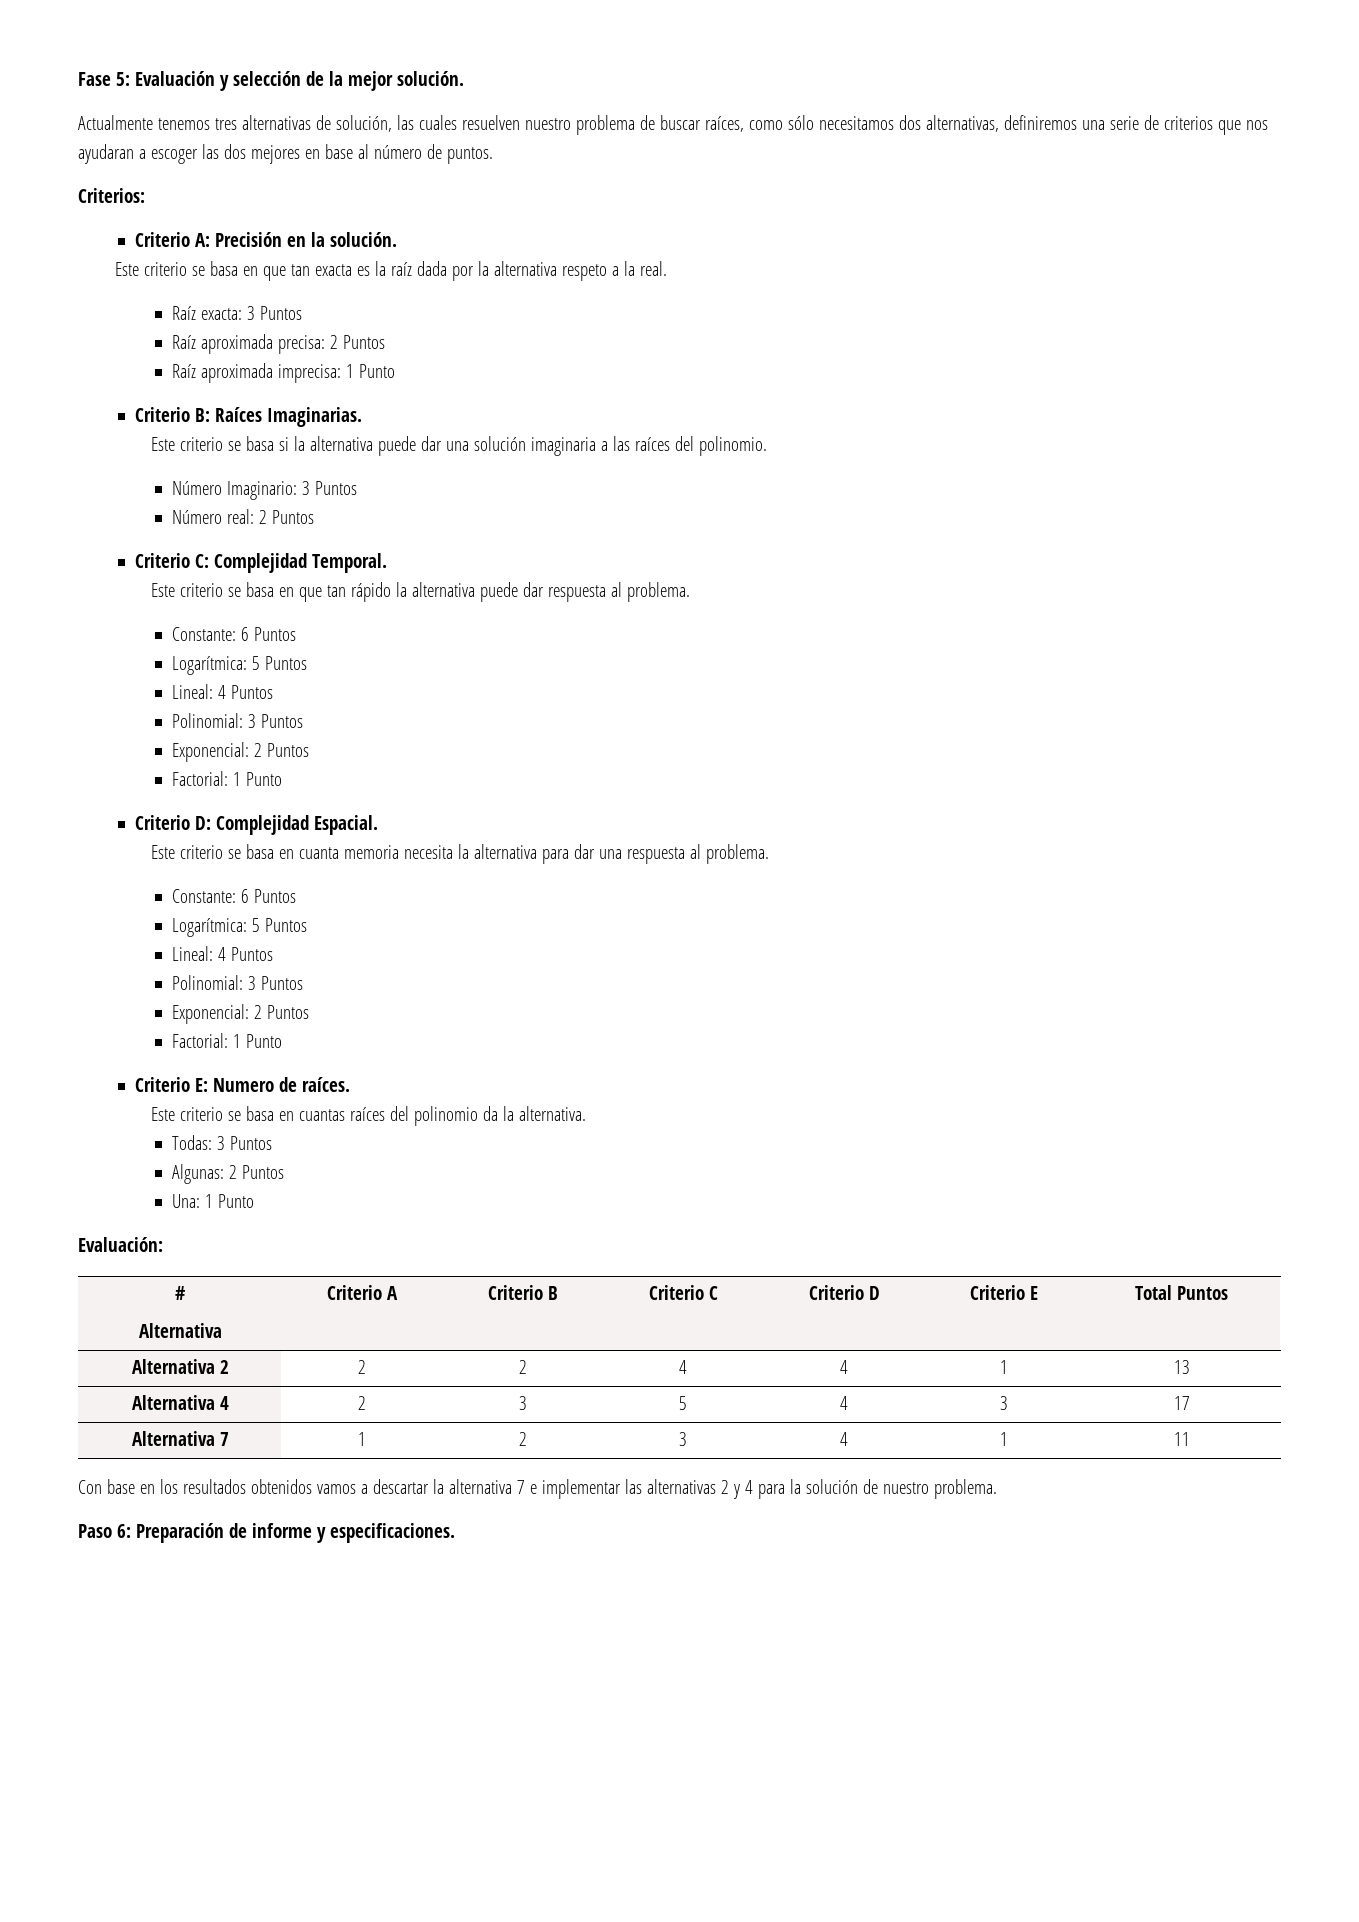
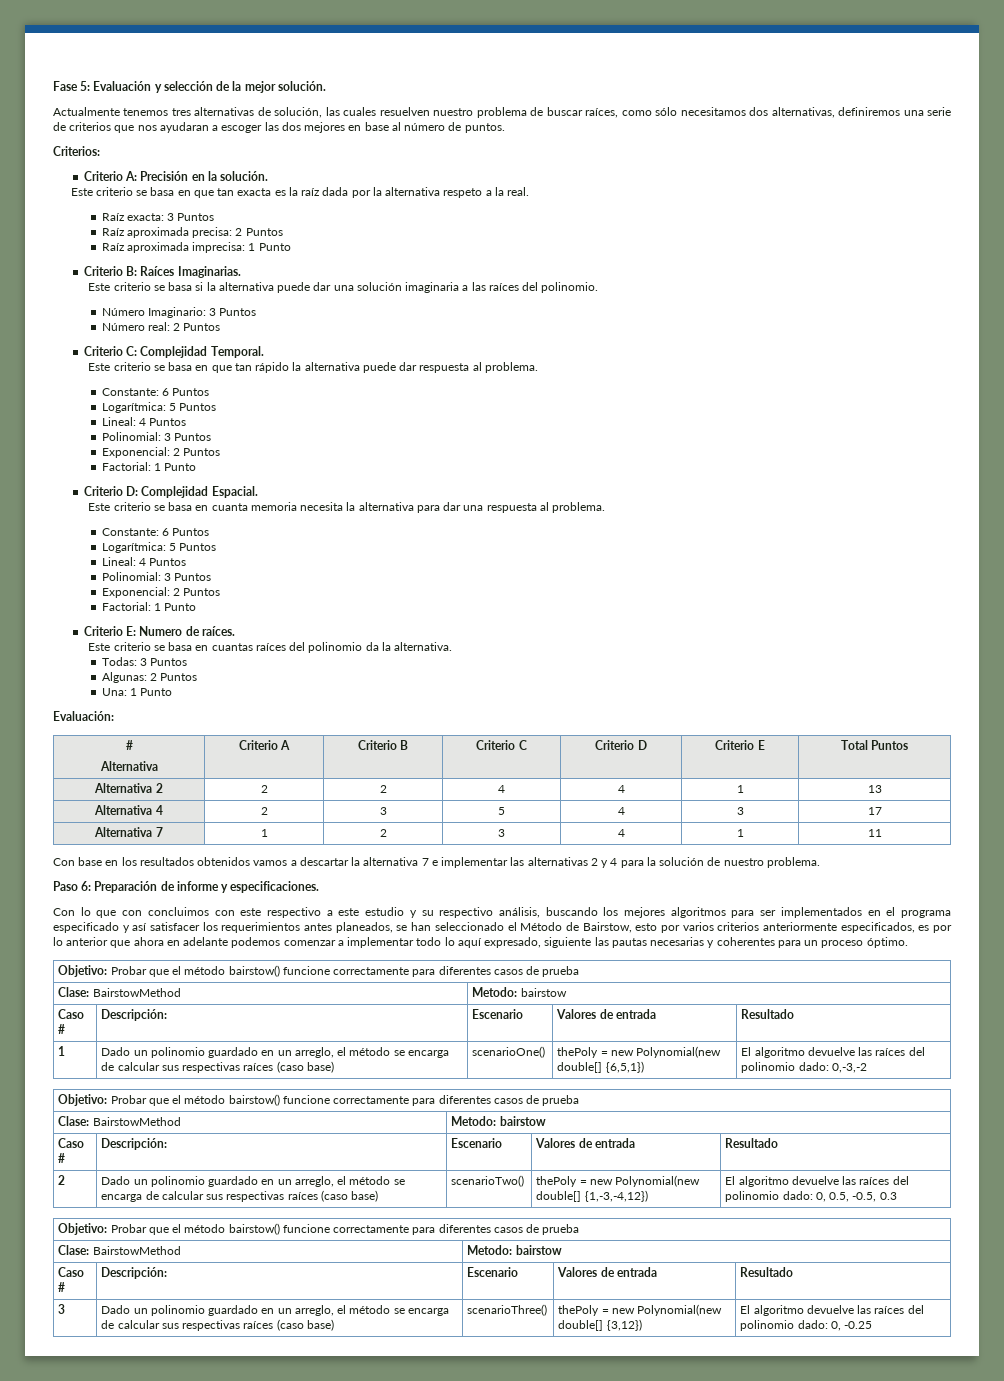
(455, 1533) none -> [53,907,952,918] [53,922,952,933] [53,937,908,948] [58,965,580,977] [58,987,181,997] [472,987,567,997] [58,1009,85,1019] [58,1024,66,1034] [101,1009,168,1021] [472,1009,524,1019] [556,1009,656,1019] [741,1009,795,1019] [58,1046,66,1056] [101,1047,449,1058] [101,1061,334,1073] [472,1046,546,1058] [557,1046,722,1058] [557,1061,644,1073] [741,1047,925,1058] [741,1062,867,1073] [58,1094,580,1106] [58,1116,181,1126] [451,1116,546,1126] [58,1138,85,1148] [58,1153,66,1163] [101,1138,168,1150] [451,1138,503,1148] [535,1138,635,1148] [725,1138,779,1148] [58,1175,66,1185] [101,1176,405,1187] [101,1190,379,1202] [451,1175,525,1187] [536,1175,701,1187] [536,1190,648,1202] [725,1176,909,1187] [725,1191,897,1202] [58,1223,580,1235] [58,1245,181,1255] [467,1245,562,1255] [58,1267,85,1277] [58,1282,66,1292] [101,1267,168,1279] [467,1267,519,1277] [557,1267,657,1277] [740,1267,794,1277] [58,1304,66,1314] [101,1305,449,1316] [101,1319,334,1331] [467,1304,548,1316] [558,1304,723,1316] [558,1319,642,1331] [740,1305,924,1316] [740,1320,873,1331] // Con lo que con concluimos con este respectivo a este estudio y su respectivo análisis, buscando los mejores algoritmos para ser implementados en el programa especificado y así satisfacer los requerimientos antes planeados, se han seleccionado el Método de Bairstow, esto por varios criterios anteriormente especificados, es por lo anterior que ahora en adelante podemos comenzar a implementar todo lo aquí expresado, siguiente las pautas necesarias y coherentes para un proceso óptimo. // Objetivo: Probar que el método bairstow() funcione correctamente para diferentes casos de prueba // Clase: BairstowMethod | Metodo: bairstow // Caso # | Descripción: | Escenario | Valores de entrada | Resultado // 1 | Dado un polinomio guardado en un arreglo, el método se encarga de calcular sus respectivas raíces (caso base) | scenarioOne() | thePoly = new Polynomial(new double[] {6,5,1}) | El algoritmo devuelve las raíces del polinomio dado: 0,-3,-2 // Objetivo: Probar que el método bairstow() funcione correctamente para diferentes casos de prueba // Clase: BairstowMethod | Metodo: bairstow // Caso # | Descripción: | Escenario | Valores de entrada | Resultado // 2 | Dado un polinomio guardado en un arreglo, el método se encarga de calcular sus respectivas raíces (caso base) | scenarioTwo() | thePoly = new Polynomial(new double[] {1,-3,-4,12}) | El algoritmo devuelve las raíces del polinomio dado: 0, 0.5, -0.5, 0.3 // Objetivo: Probar que el método bairstow() funcione correctamente para diferentes casos de prueba // Clase: BairstowMethod | Metodo: bairstow // Caso # | Descripción: | Escenario | Valores de entrada | Resultado // 3 | Dado un polinomio guardado en un arreglo, el método se encarga de calcular sus respectivas raíces (caso base) | scenarioThree() | thePoly = new Polynomial(new double[] {3,12}) | El algoritmo devuelve las raíces del polinomio dado: 0, -0.25

